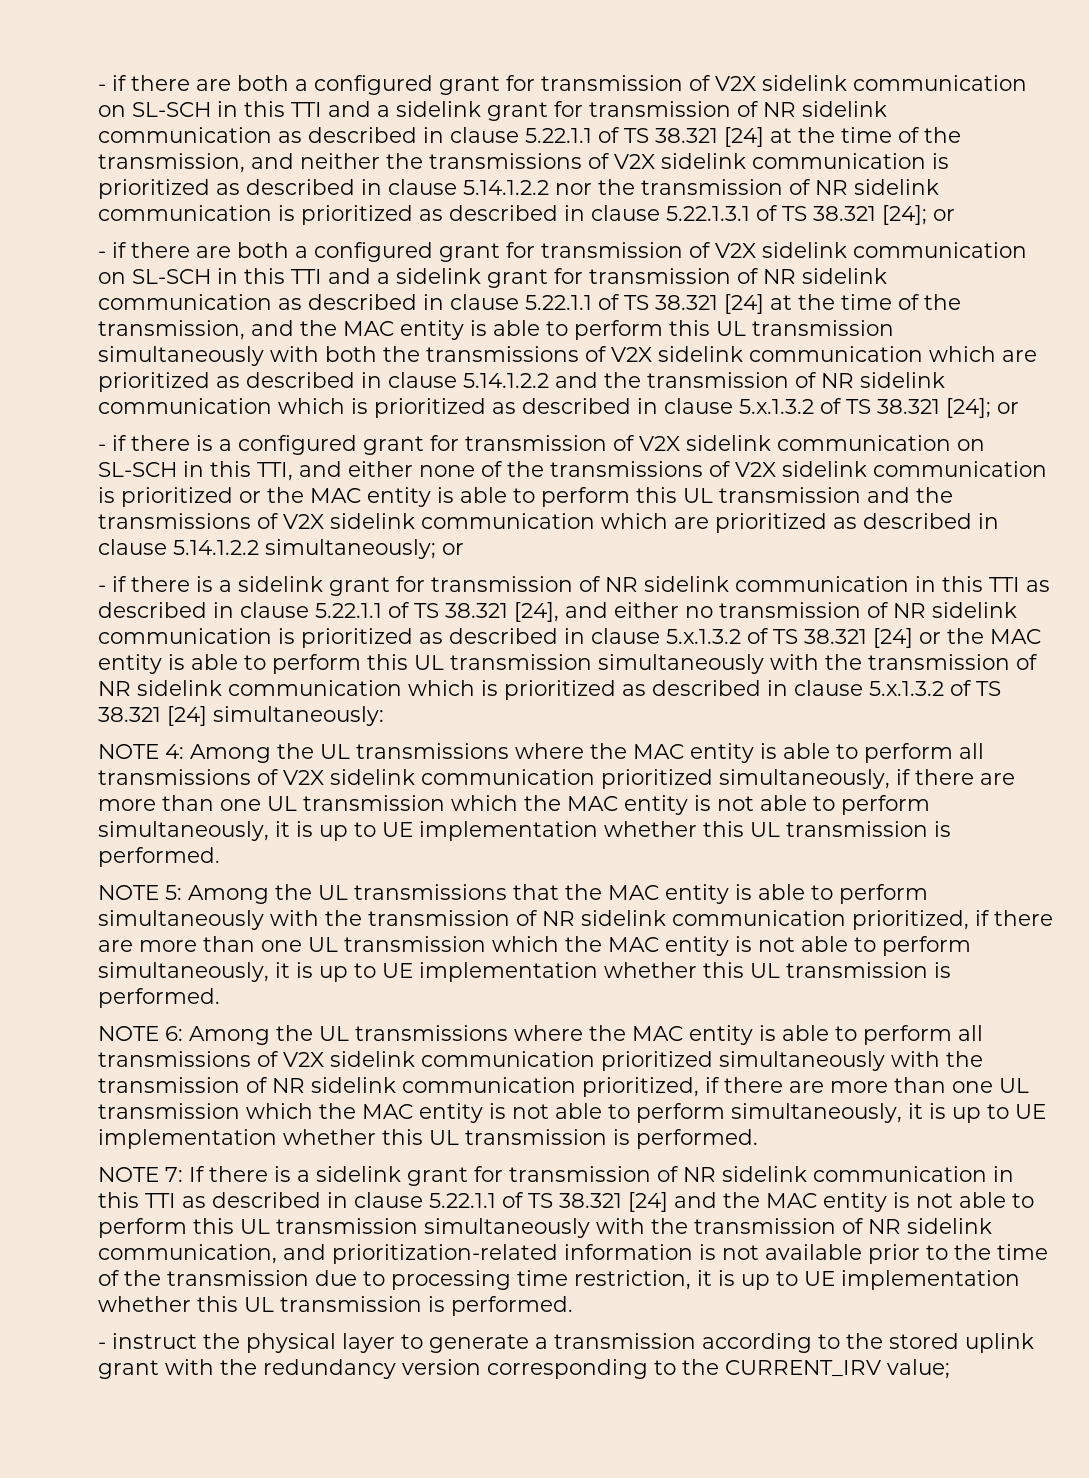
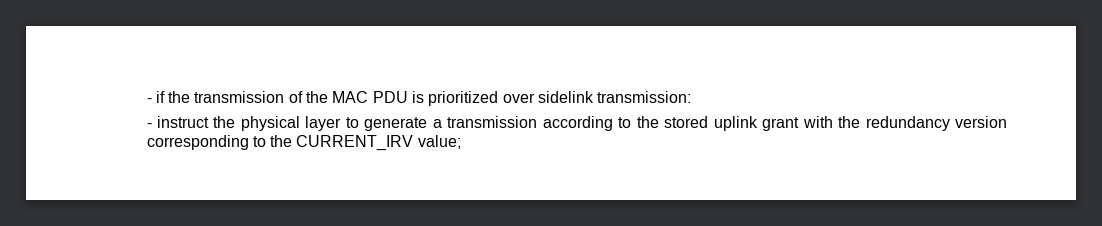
[97,75,1027,95] [97,101,887,121] [97,127,961,147] [97,153,949,173] [97,179,939,199] [97,205,955,225] [97,242,1027,262] [97,268,887,288] [97,294,961,314] [97,320,894,340] [97,346,1037,366] [97,372,945,392] [97,398,1019,418] [97,435,985,455] [97,461,1047,481] [97,487,953,507] [97,513,999,533] [97,539,464,559] [97,576,1050,596] [97,602,1017,622] [97,628,1041,648] [97,654,1038,674] [97,680,1001,700] [97,706,384,726] [97,743,984,763] [97,769,1015,789] [97,795,930,815] [97,821,951,841] [97,847,220,867] [97,884,928,904] [97,910,1053,930] [97,936,971,956] [97,962,951,982] [97,988,220,1008] [97,1025,983,1045] [97,1051,983,1071] [97,1077,1029,1097] [97,1103,1046,1123] [97,1129,758,1149] [97,1166,1014,1186] [97,1192,1034,1212] [97,1218,992,1238] [97,1244,1048,1264] [97,1270,1020,1290] [97,1296,573,1316] - if there are both a configured grant for transmission of V2X sidelink communication on SL-SCH in this TTI and a sidelink grant for transmission of NR sidelink communication as described in clause 5.22.1.1 of TS 38.321 [24] at the time of the transmission, and neither the transmissions of V2X sidelink communication is prioritized as described in clause 5.14.1.2.2 nor the transmission of NR sidelink communication is prioritized as described in clause 5.22.1.3.1 of TS 38.321 [24]; or // - if there are both a configured grant for transmission of V2X sidelink communication on SL-SCH in this TTI and a sidelink grant for transmission of NR sidelink communication as described in clause 5.22.1.1 of TS 38.321 [24] at the time of the transmission, and the MAC entity is able to perform this UL transmission simultaneously with both the transmissions of V2X sidelink communication which are prioritized as described in clause 5.14.1.2.2 and the transmission of NR sidelink communication which is prioritized as described in clause 5.x.1.3.2 of TS 38.321 [24]; or // - if there is a configured grant for transmission of V2X sidelink communication on SL-SCH in this TTI, and either none of the transmissions of V2X sidelink communication is prioritized or the MAC entity is able to perform this UL transmission and the transmissions of V2X sidelink communication which are prioritized as described in clause 5.14.1.2.2 simultaneously; or // - if there is a sidelink grant for transmission of NR sidelink communication in this TTI as described in clause 5.22.1.1 of TS 38.321 [24], and either no transmission of NR sidelink communication is prioritized as described in clause 5.x.1.3.2 of TS 38.321 [24] or the MAC entity is able to perform this UL transmission simultaneously with the transmission of NR sidelink communication which is prioritized as described in clause 5.x.1.3.2 of TS 38.321 [24] simultaneously: // NOTE 4: Among the UL transmissions where the MAC entity is able to perform all transmissions of V2X sidelink communication prioritized simultaneously, if there are more than one UL transmission which the MAC entity is not able to perform simultaneously, it is up to UE implementation whether this UL transmission is performed. // NOTE 5: Among the UL transmissions that the MAC entity is able to perform simultaneously with the transmission of NR sidelink communication prioritized, if there are more than one UL transmission which the MAC entity is not able to perform simultaneously, it is up to UE implementation whether this UL transmission is performed. // NOTE 6: Among the UL transmissions where the MAC entity is able to perform all transmissions of V2X sidelink communication prioritized simultaneously with the transmission of NR sidelink communication prioritized, if there are more than one UL transmission which the MAC entity is not able to perform simultaneously, it is up to UE implementation whether this UL transmission is performed. // NOTE 7: If there is a sidelink grant for transmission of NR sidelink communication in this TTI as described in clause 5.22.1.1 of TS 38.321 [24] and the MAC entity is not able to perform this UL transmission simultaneously with the transmission of NR sidelink communication, and prioritization-related information is not available prior to the time of the transmission due to processing time restriction, it is up to UE implementation whether this UL transmission is performed. -> [146,91,692,106] - if the transmission of the MAC PDU is prioritized over sidelink transmission:

